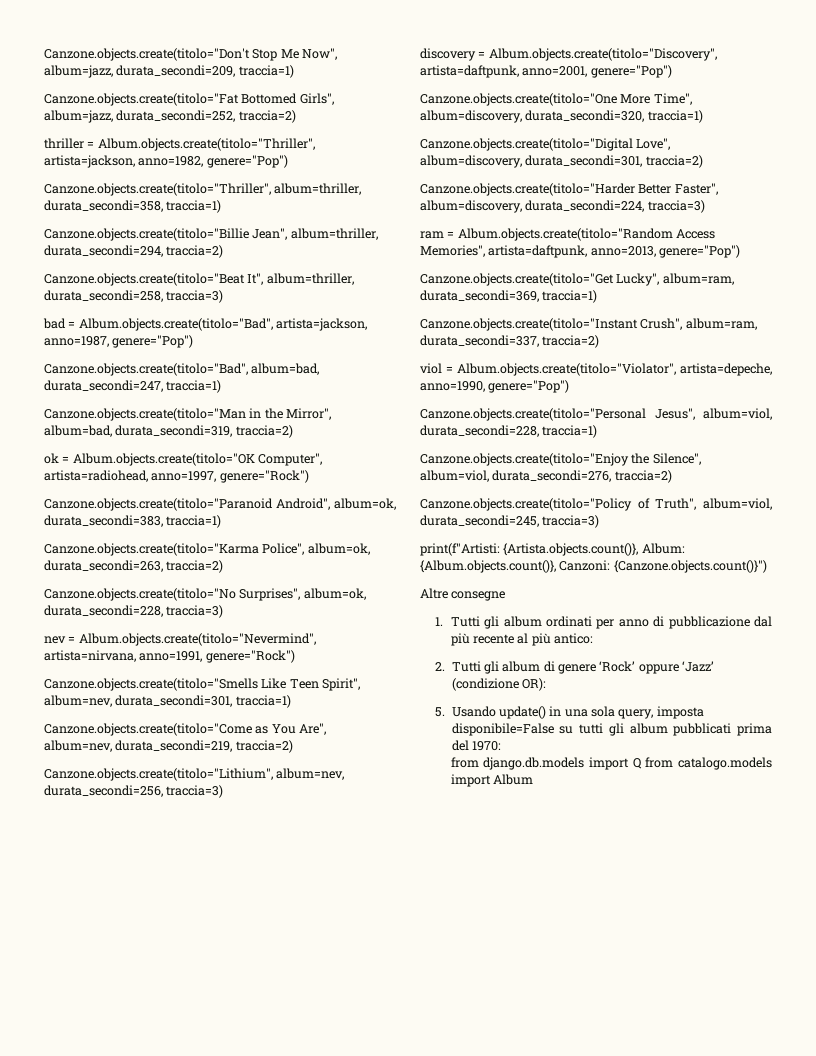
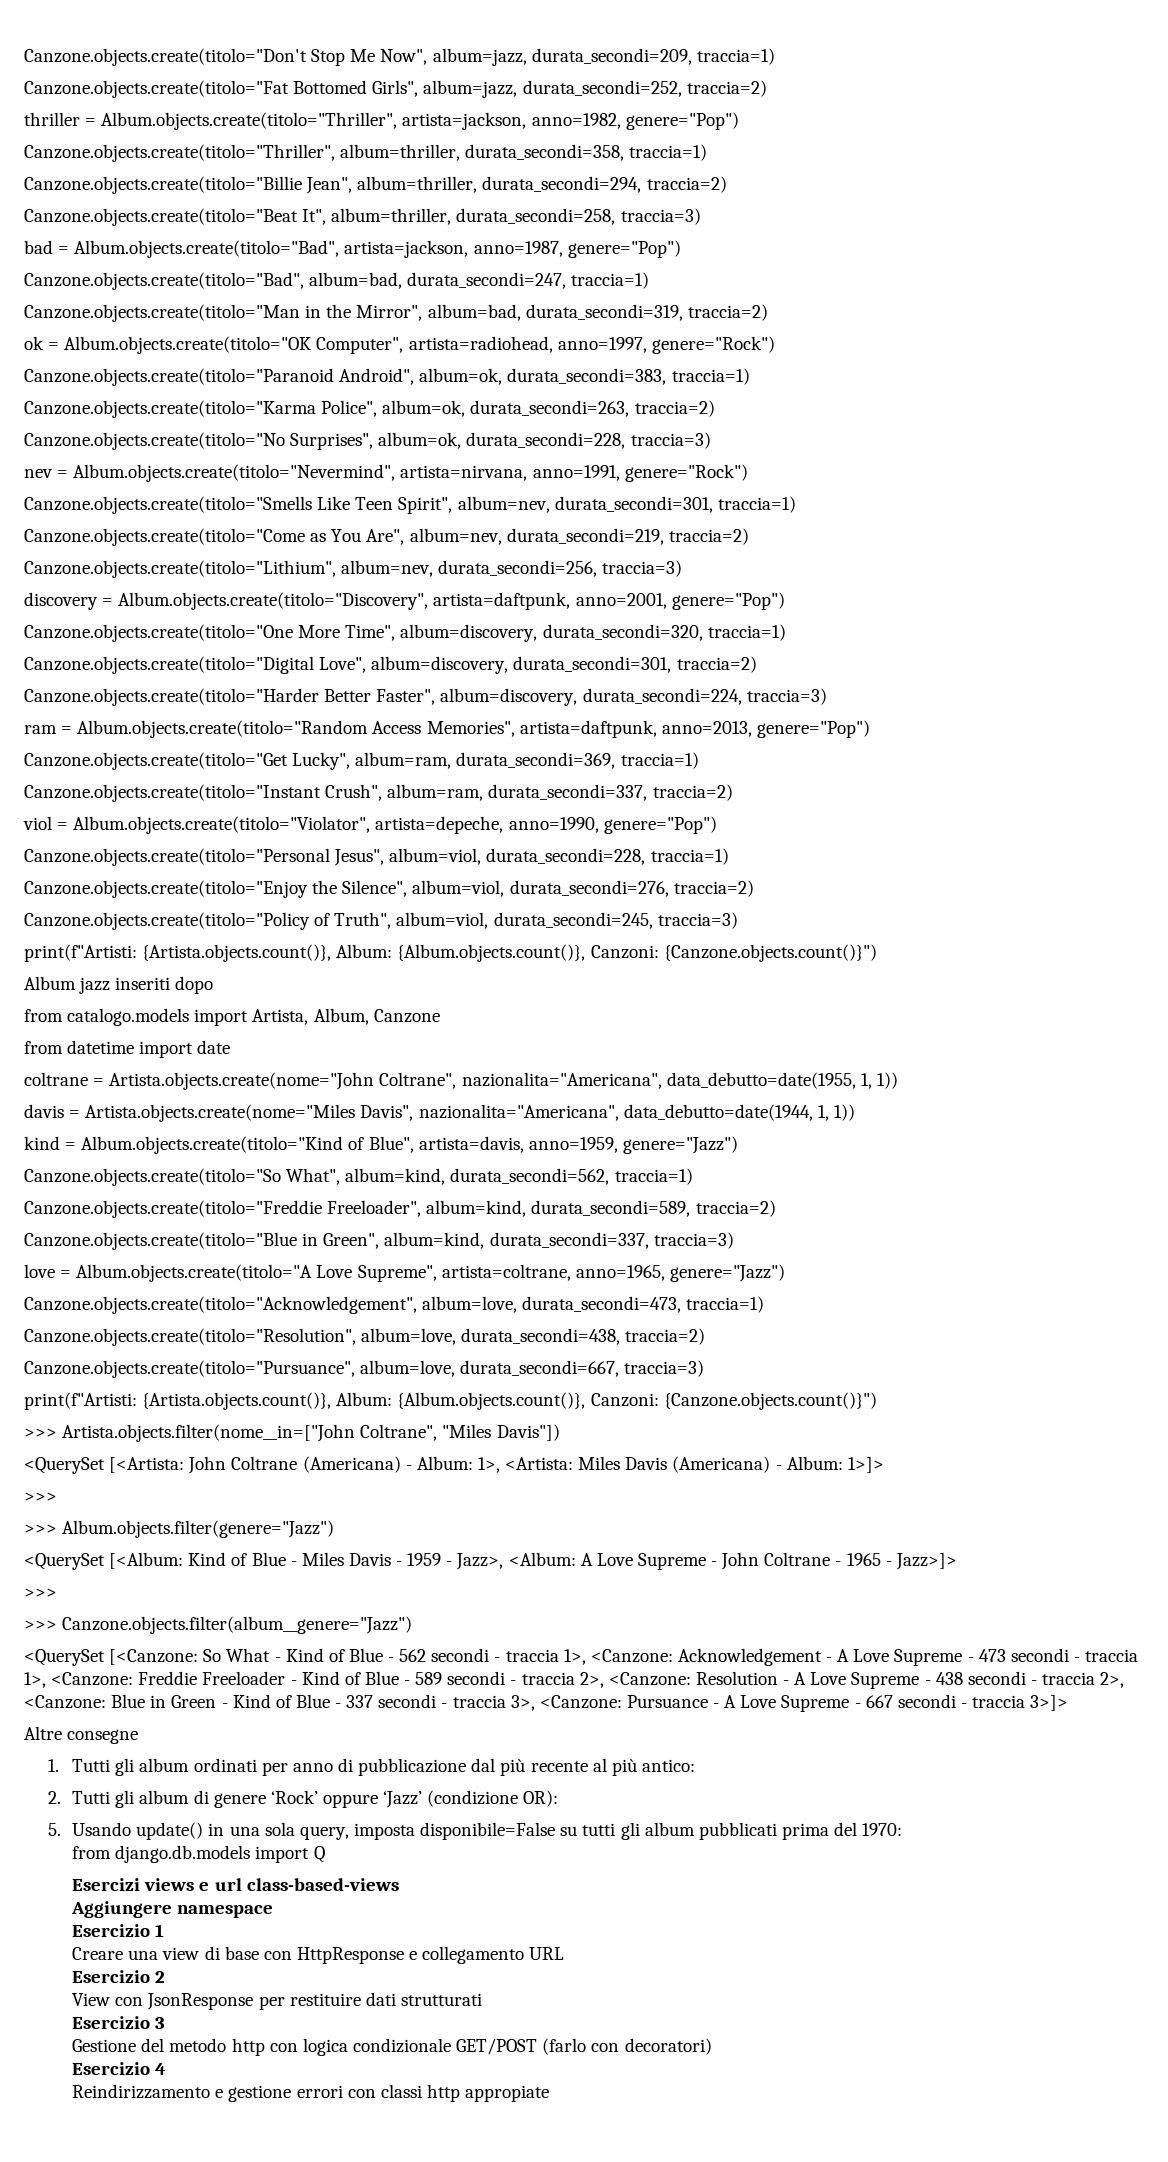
(767, 566) none -> [24,976,214,994] [24,1008,440,1026] [24,1040,231,1058] [24,1072,898,1090] [24,1104,855,1122] [24,1136,738,1154] [24,1168,693,1186] [24,1200,776,1218] [24,1232,734,1250] [24,1264,785,1282] [24,1296,765,1314] [24,1328,706,1346] [24,1360,705,1378] [24,1392,877,1410] [24,1424,560,1442] [24,1456,884,1474] [24,1492,57,1502] [24,1520,335,1538] [24,1552,957,1570] [24,1588,57,1598] [24,1616,413,1634] [24,1648,1139,1666] [24,1671,1125,1689] [24,1694,1069,1712] // Album jazz inseriti dopo // from catalogo.models import Artista, Album, Canzone // from datetime import date // coltrane = Artista.objects.create(nome="John Coltrane", nazionalita="Americana", data_debutto=date(1955, 1, 1)) // davis = Artista.objects.create(nome="Miles Davis", nazionalita="Americana", data_debutto=date(1944, 1, 1)) // kind = Album.objects.create(titolo="Kind of Blue", artista=davis, anno=1959, genere="Jazz") // Canzone.objects.create(titolo="So What", album=kind, durata_secondi=562, traccia=1) // Canzone.objects.create(titolo="Freddie Freeloader", album=kind, durata_secondi=589, traccia=2) // Canzone.objects.create(titolo="Blue in Green", album=kind, durata_secondi=337, traccia=3) // love = Album.objects.create(titolo="A Love Supreme", artista=coltrane, anno=1965, genere="Jazz") // Canzone.objects.create(titolo="Acknowledgement", album=love, durata_secondi=473, traccia=1) // Canzone.objects.create(titolo="Resolution", album=love, durata_secondi=438, traccia=2) // Canzone.objects.create(titolo="Pursuance", album=love, durata_secondi=667, traccia=3) // print(f"Artisti: {Artista.objects.count()}, Album: {Album.objects.count()}, Canzoni: {Canzone.objects.count()}") // >>> Artista.objects.filter(nome__in=["John Coltrane", "Miles Davis"]) // <QuerySet [<Artista: John Coltrane (Americana) - Album: 1>, <Artista: Miles Davis (Americana) - Album: 1>]> // >>> // >>> Album.objects.filter(genere="Jazz") // <QuerySet [<Album: Kind of Blue - Miles Davis - 1959 - Jazz>, <Album: A Love Supreme - John Coltrane - 1965 - Jazz>]> // >>> // >>> Canzone.objects.filter(album__genere="Jazz") // <QuerySet [<Canzone: So What - Kind of Blue - 562 secondi - traccia 1>, <Canzone: Acknowledgement - A Love Supreme - 473 secondi - traccia 1>, <Canzone: Freddie Freeloader - Kind of Blue - 589 secondi - traccia 2>, <Canzone: Resolution - A Love Supreme - 438 secondi - traccia 2>, <Canzone: Blue in Green - Kind of Blue - 337 secondi - traccia 3>, <Canzone: Pursuance - A Love Supreme - 667 secondi - traccia 3>]>
[645,757,772,770] [450,774,534,787] from catalogo.models import Album -> [72,1878,399,1891] [71,1901,274,1918] [72,1924,165,1937] [72,1946,565,1964] [72,1970,166,1983] [72,1992,483,2010] [72,2016,166,2029] [72,2038,712,2056] [72,2062,167,2075] [72,2084,550,2102] // Esercizi views e url class-based-views // Aggiungere namespace // Esercizio 1 // Creare una view di base con HttpResponse e collegamento URL // Esercizio 2 // View con JsonResponse per restituire dati strutturati // Esercizio 3 // Gestione del metodo http con logica condizionale GET/POST (farlo con decoratori) // Esercizio 4 // Reindirizzamento e gestione errori con classi http appropiate

